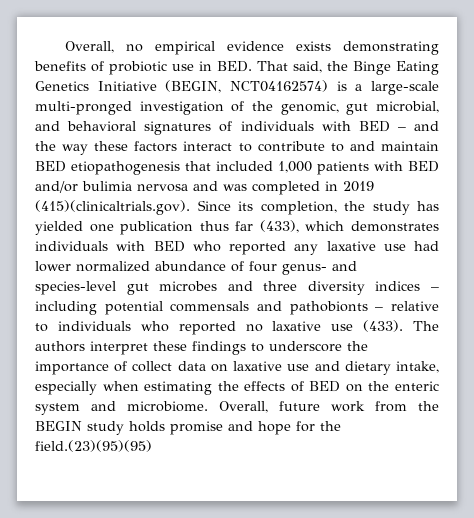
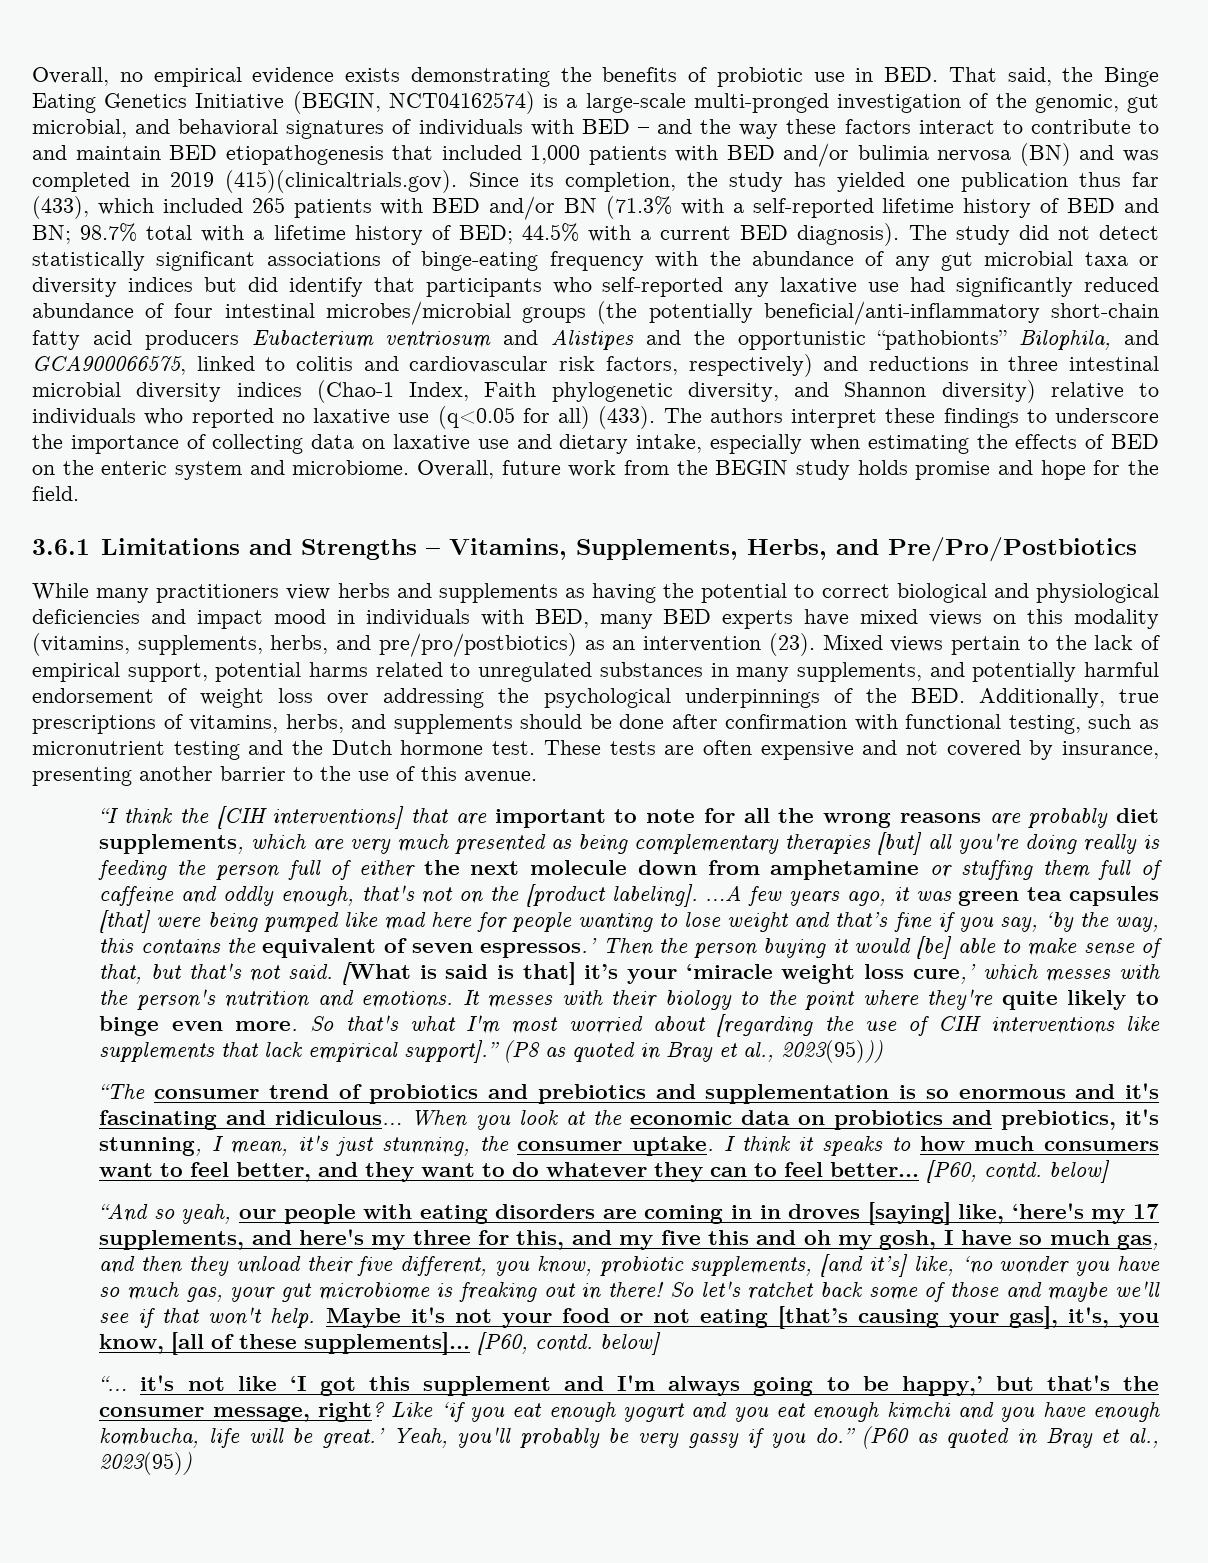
(439, 48) none -> [560,67,592,82] the
(188, 188) none -> [1019,143,1071,166] (BN)
[351,221,439,232] [35,241,286,255] demonstrates individuals with BED who reported -> [162,196,1159,220] [32,223,1159,246] [32,251,1160,271] [32,277,724,297] included 265 patients with BED and/or BN (71.3% with a self-reported lifetime history of BED and BN; 98.7% total with a lifetime history of BED; 44.5% with a current BED diagnosis). The study did not detect statistically significant associations of binge-eating frequency with the abundance of any gut microbial taxa or diversity indices but did identify that participants who self-reported
[35,261,150,272] lower normalized -> [956,277,1159,297] significantly reduced
[282,261,357,275] [35,281,439,295] [35,301,384,315] genus- and species-level gut microbes and three diversity indices – including potential commensals and pathobionts – -> [224,301,1159,325] [32,329,1160,350] [32,354,1159,377] [32,380,1036,403] intestinal microbes/microbial groups (the potentially beneficial/anti-inflammatory short-chain fatty acid producers Eubacterium ventriosum and Alistipes and the opportunistic “pathobionts” Bilophila, and GCA900066575, linked to colitis and cardiovascular risk factors, respectively) and reductions in three intestinal microbial diversity indices (Chao-1 Index, Faith phylogenetic diversity, and Shannon diversity)
(354, 327) none -> [437,406,590,429] (q<0.05 for all)
[132,361,173,372] collect -> [212,434,304,454] collecting
[35,440,152,452] field.(23)(95)(95) -> [32,486,79,501] [32,537,1137,562] [32,583,1159,603] [32,609,1159,629] [32,633,1161,657] [32,662,1159,682] [32,688,1160,708] [32,714,1159,734] [32,740,1159,760] [32,766,537,786] [99,806,1160,829] [99,832,1160,855] [98,860,1162,880] [99,884,1159,907] [99,910,1159,933] [99,936,1162,959] [99,962,1161,985] [99,989,1160,1010] [99,1014,1160,1037] [99,1040,884,1063] [99,1083,1159,1104] [99,1109,1160,1130] [99,1135,1159,1156] [99,1160,1111,1183] [99,1202,1159,1225] [99,1229,1159,1250] [99,1254,1160,1277] [99,1281,1160,1302] [99,1306,1160,1329] [99,1332,662,1355] [99,1375,1160,1396] [99,1402,1160,1422] [99,1426,1160,1449] [99,1452,193,1475] field. // 3.6.1 Limitations and Strengths – Vitamins, Supplements, Herbs, and Pre/Pro/Postbiotics // While many practitioners view herbs and supplements as having the potential to correct biological and physiological deficiencies and impact mood in individuals with BED, many BED experts have mixed views on this modality (vitamins, supplements, herbs, and pre/pro/postbiotics) as an intervention (23). Mixed views pertain to the lack of empirical support, potential harms related to unregulated substances in many supplements, and potentially harmful endorsement of weight loss over addressing the psychological underpinnings of the BED. Additionally, true prescriptions of vitamins, herbs, and supplements should be done after confirmation with functional testing, such as micronutrient testing and the Dutch hormone test. These tests are often expensive and not covered by insurance, presenting another barrier to the use of this avenue. // “I think the [CIH interventions] that are important to note for all the wrong reasons are probably diet supplements, which are very much presented as being complementary therapies [but] all you're doing really is feeding the person full of either the next molecule down from amphetamine or stuffing them full of caffeine and oddly enough, that's not on the [product labeling]. …A few years ago, it was green tea capsules [that] were being pumped like mad here for people wanting to lose weight and that’s fine if you say, ‘by the way, this contains the equivalent of seven espressos.’ Then the person buying it would [be] able to make sense of that, but that's not said. [What is said is that] it’s your ‘miracle weight loss cure,’ which messes with the person's nutrition and emotions. It messes with their biology to the point where they're quite likely to binge even more. So that's what I'm most worried about [regarding the use of CIH interventions like supplements that lack empirical support].” (P8 as quoted in Bray et al., 2023(95))) // “The consumer trend of probiotics and prebiotics and supplementation is so enormous and it's fascinating and ridiculous… When you look at the economic data on probiotics and prebiotics, it's stunning, I mean, it's just stunning, the consumer uptake. I think it speaks to how much consumers want to feel better, and they want to do whatever they can to feel better... [P60, contd. below] // “And so yeah, our people with eating disorders are coming in in droves [saying] like, ‘here's my 17 supplements, and here's my three for this, and my five this and oh my gosh, I have so much gas, and then they unload their five different, you know, probiotic supplements, [and it’s] like, ‘no wonder you have so much gas, your gut microbiome is freaking out in there! So let's ratchet back some of those and maybe we'll see if that won't help. Maybe it's not your food or not eating [that’s causing your gas], it's, you know, [all of these supplements]... [P60, contd. below] // “… it's not like ‘I got this supplement and I'm always going to be happy,’ but that's the consumer message, right? Like ‘if you eat enough yogurt and you eat enough kimchi and you have enough kombucha, life will be great.’ Yeah, you'll probably be very gassy if you do.” (P60 as quoted in Bray et al., 2023(95))

